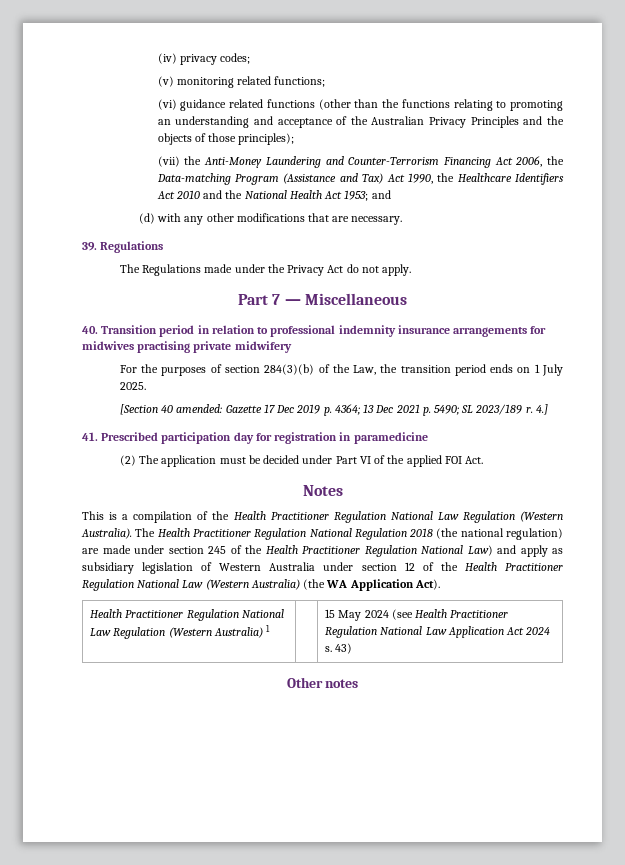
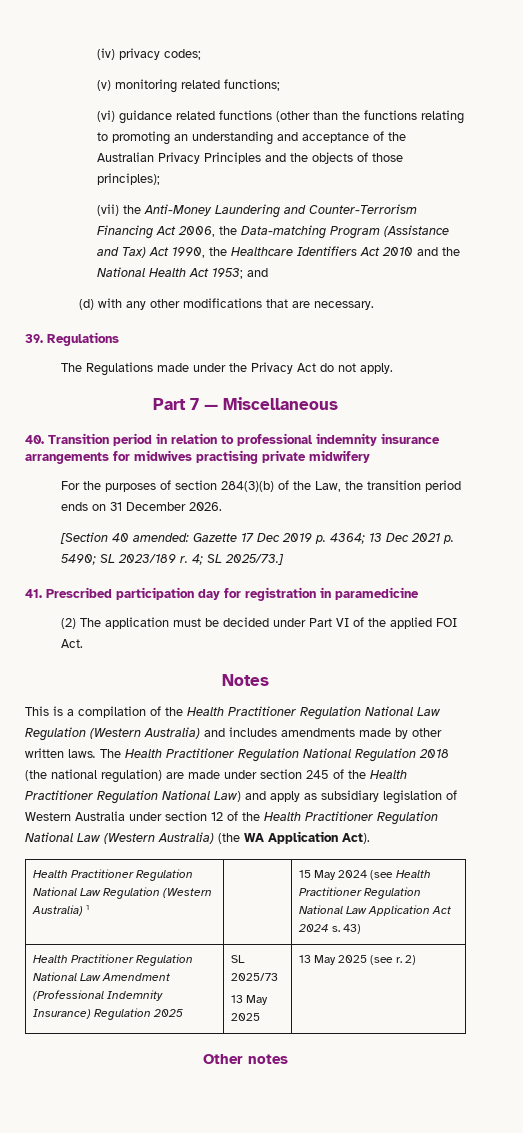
[534,364,563,376] [119,382,146,390] 1 July 2025. -> [109,502,222,511] 31 December 2026.
[535,404,548,415] 4.] -> [191,554,284,565] 4; SL 2025/73.]
[81,528,132,539] Australia). -> [144,727,442,739] [25,748,96,758] Australia) and includes amendments made by other written laws.
(353, 648) none -> [33,954,194,966] [33,972,171,981] [33,990,164,1001] [33,1008,184,1020] [231,955,246,963] [231,973,279,981] [231,995,269,1005] [231,1013,261,1021] [299,955,416,965] // Health Practitioner Regulation National Law Amendment (Professional Indemnity Insurance) Regulation 2025 | SL 2025/73 // 13 May 2025 | 13 May 2025 (see r. 2)

